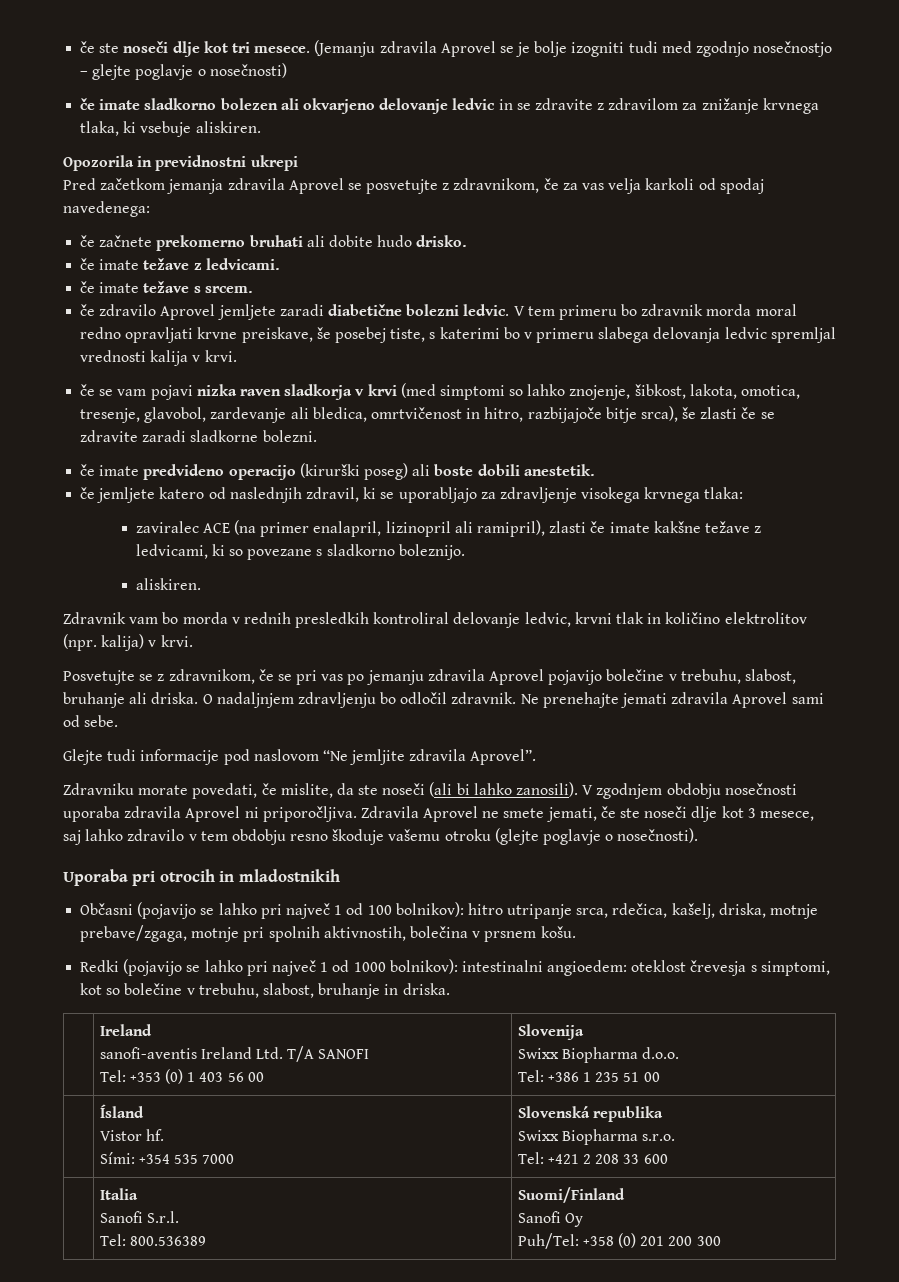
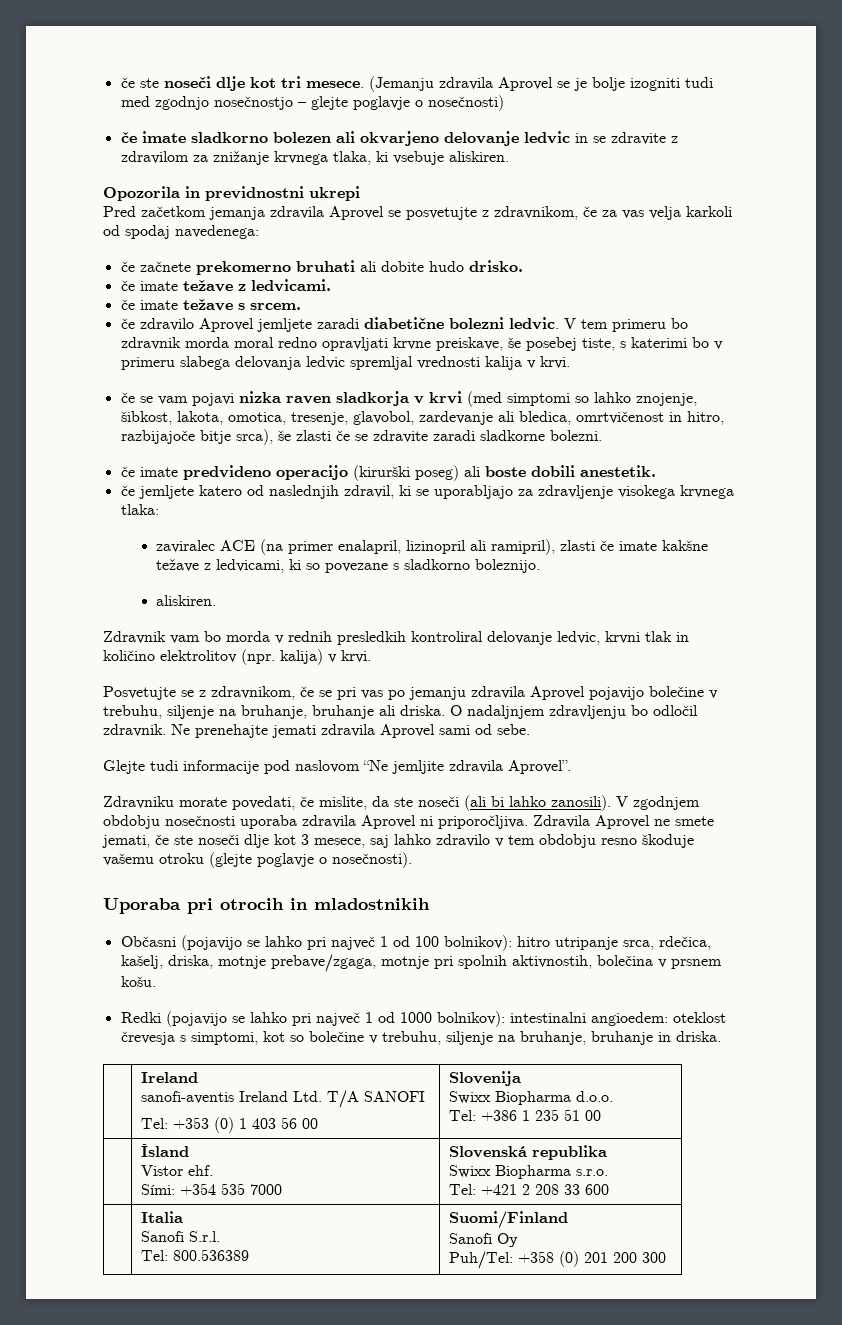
[744,669,796,684] slabost, -> [167,705,307,719] siljenje na bruhanje,
[262,983,314,998] slabost, -> [445,1031,586,1045] siljenje na bruhanje,
[145,1129,164,1141] hf. -> [188,1165,214,1176] ehf.

